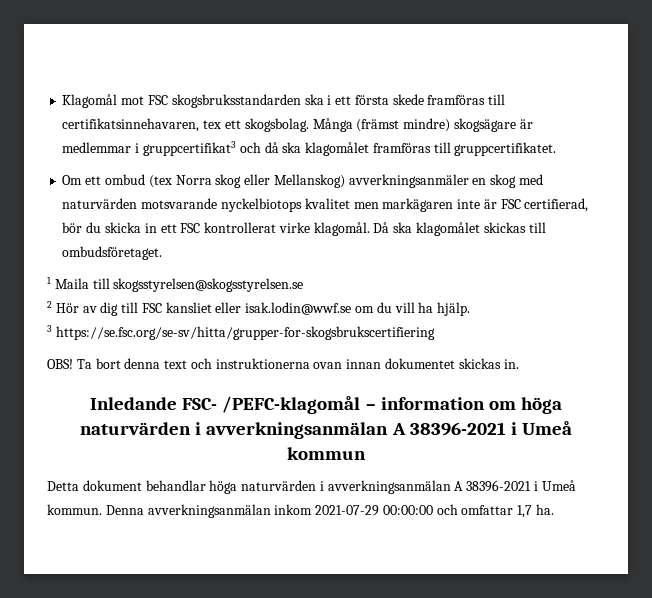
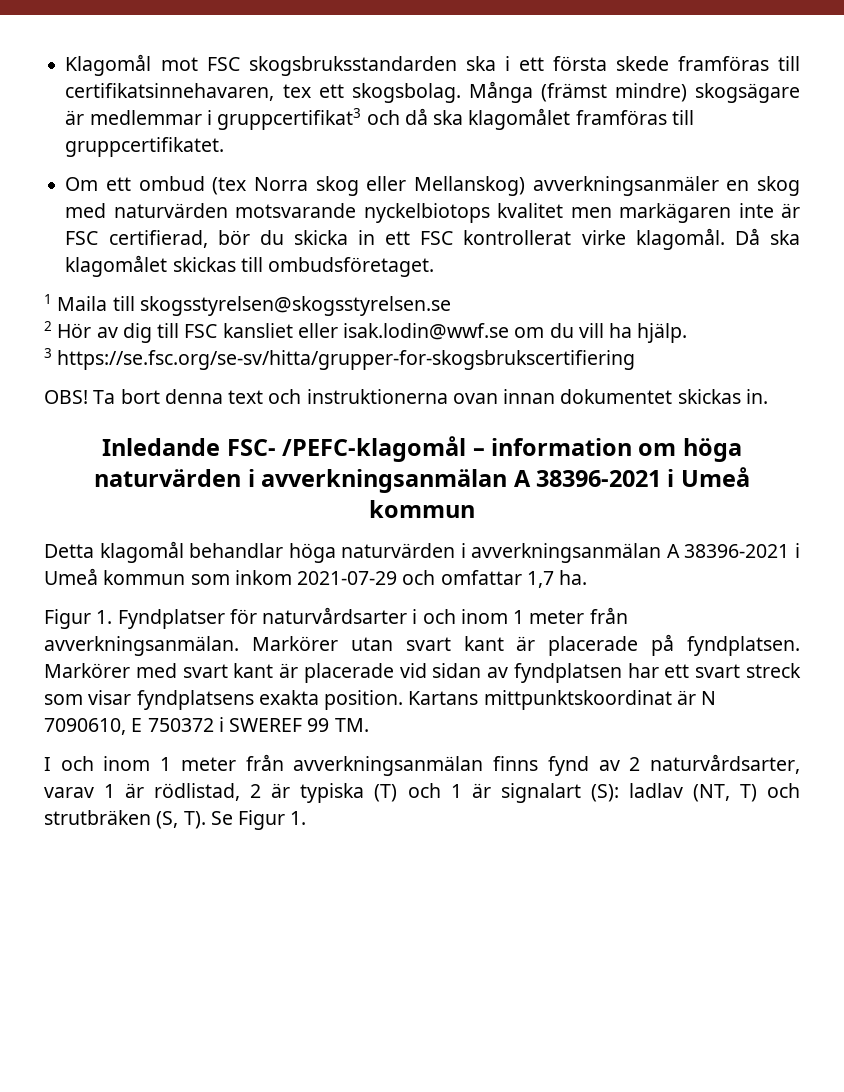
[82,480,142,491] dokument -> [99,541,184,563] klagomål
[47,504,271,518] kommun. Denna avverkningsanmälan -> [103,570,230,585] kommun som
[382,505,433,515] 00:00:00 -> (398, 578) none
(555, 509) none -> [44,607,628,629] [44,634,800,656] [44,663,801,683] [44,690,717,710] [44,717,369,735] [44,754,801,776] [44,783,800,803] [44,810,307,830] // Figur 1. Fyndplatser för naturvårdsarter i och inom 1 meter från avverkningsanmälan. Markörer utan svart kant är placerade på fyndplatsen. Markörer med svart kant är placerade vid sidan av fyndplatsen har ett svart streck som visar fyndplatsens exakta position. Kartans mittpunktskoordinat är N 7090610, E 750372 i SWEREF 99 TM. // I och inom 1 meter från avverkningsanmälan finns fynd av 2 naturvårdsarter, varav 1 är rödlistad, 2 är typiska (T) och 1 är signalart (S): ladlav (NT, T) och strutbräken (S, T). Se Figur 1.

